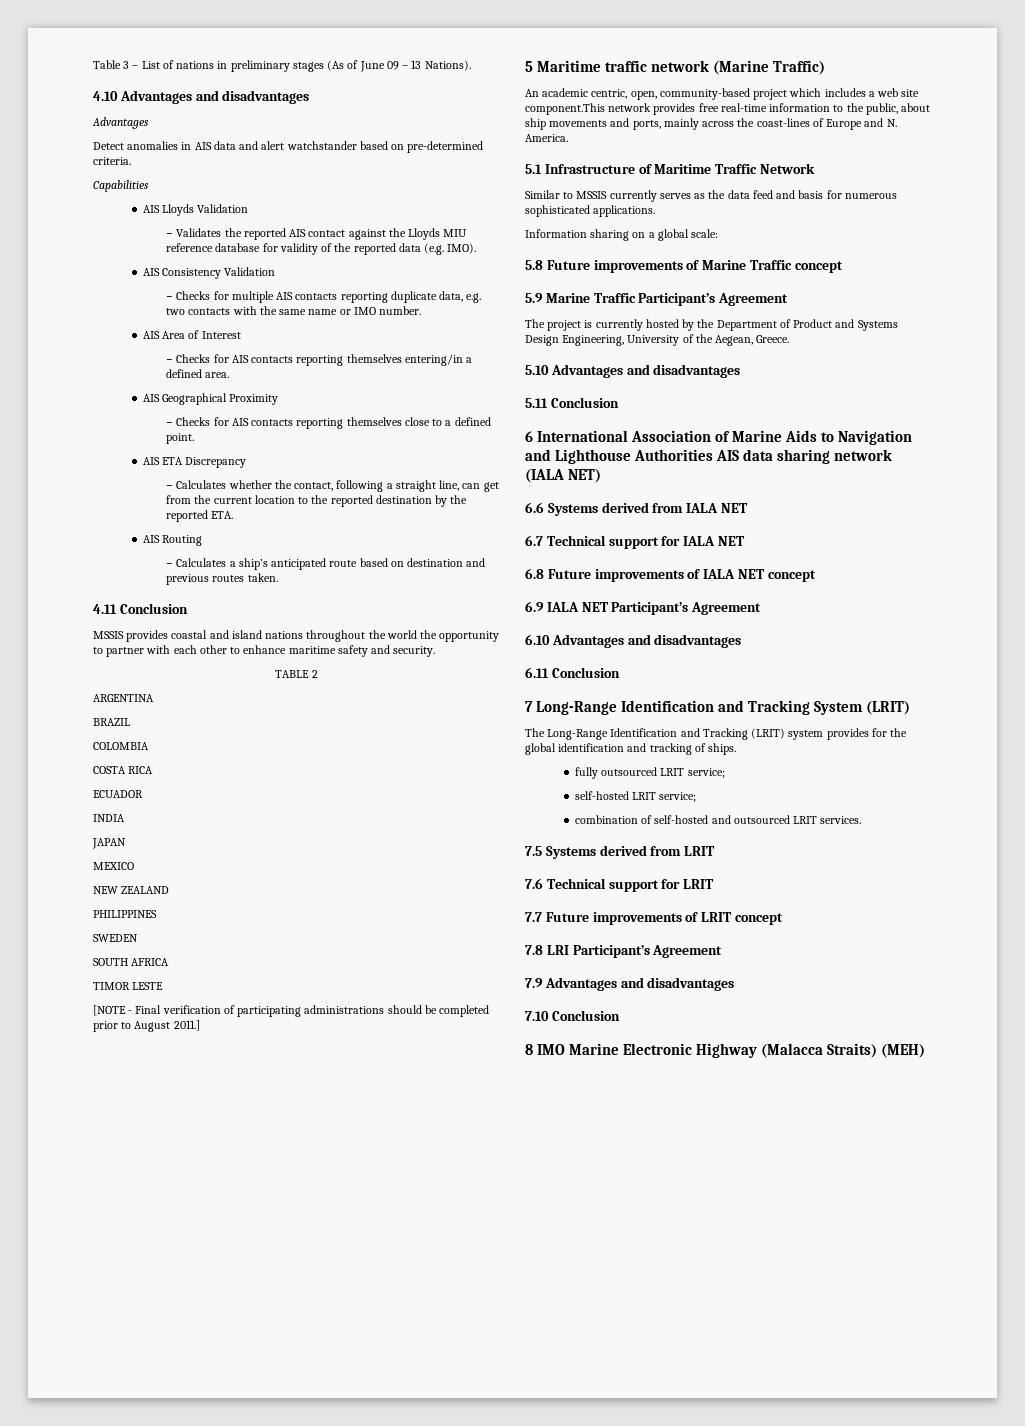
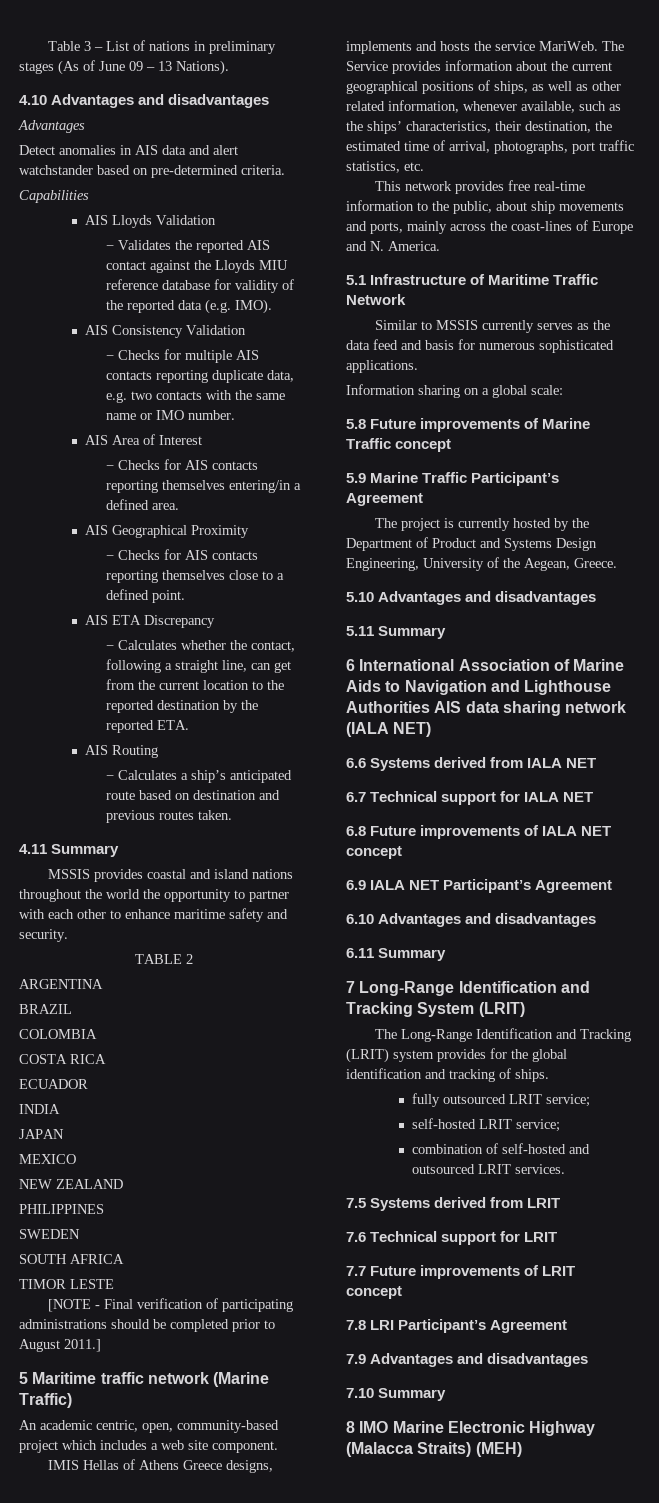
[119,603,188,614] Conclusion -> [51,844,120,857] Summary
[525,103,605,115] component.This -> [212,1441,278,1453] [47,1459,273,1473] [346,41,624,54] [346,60,612,74] [346,80,621,94] [346,100,621,113] [346,121,612,134] [346,140,634,154] [346,161,424,173] [374,181,401,191] component. // IMIS Hellas of Athens Greece designs, implements and hosts the service MariWeb. The Service provides information about the current geographical positions of ships, as well as other related information, whenever available, such as the ships’ characteristics, their destination, the estimated time of arrival, photographs, port traffic statistics, etc. // This
[550,397,619,408] Conclusion -> [378,626,447,639] Summary
[551,667,620,678] Conclusion -> [378,948,447,961] Summary
[551,1010,620,1021] Conclusion -> [378,1388,447,1401] Summary

